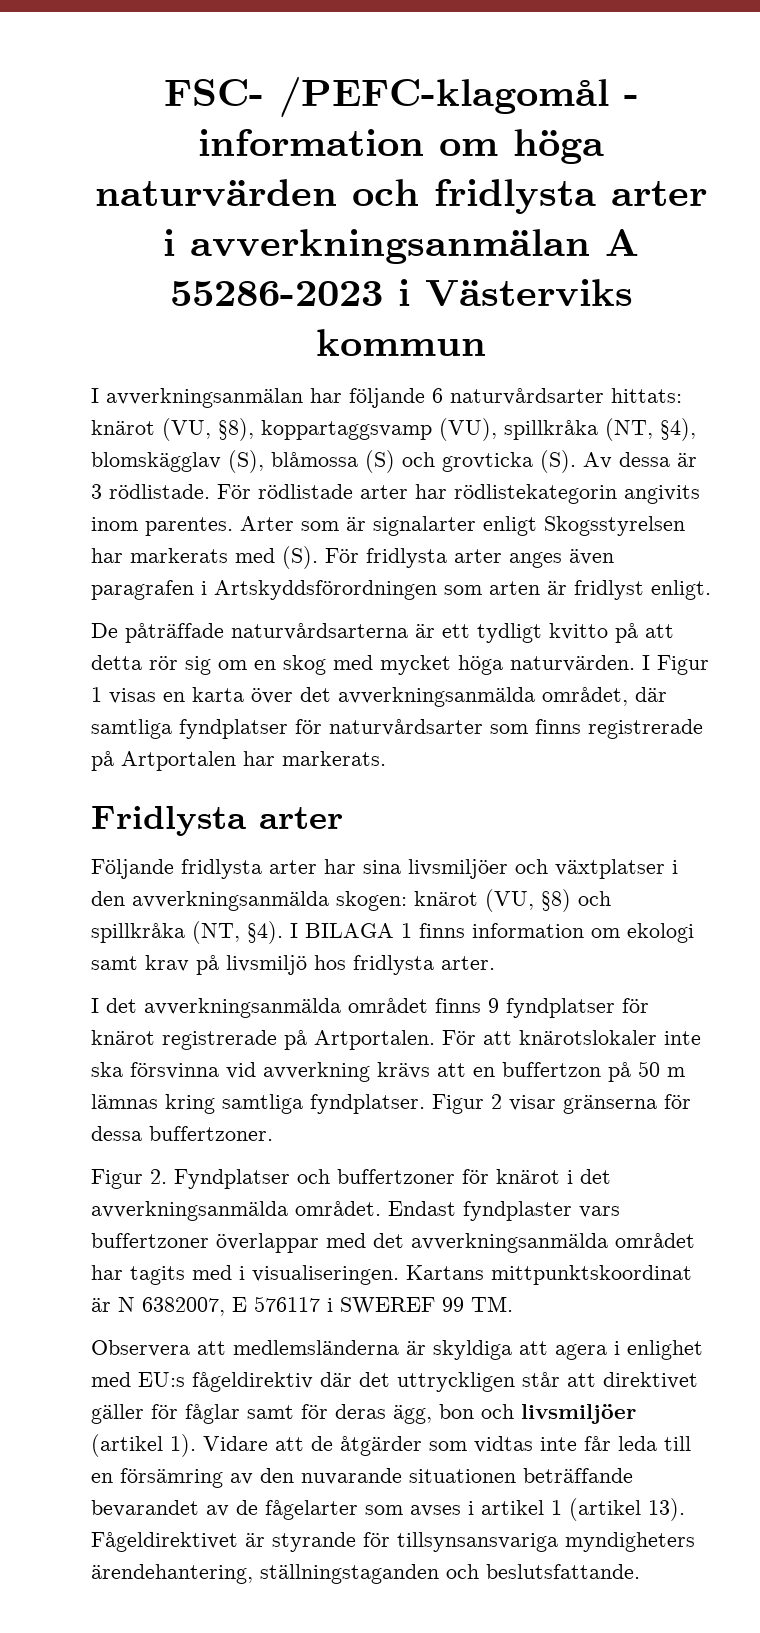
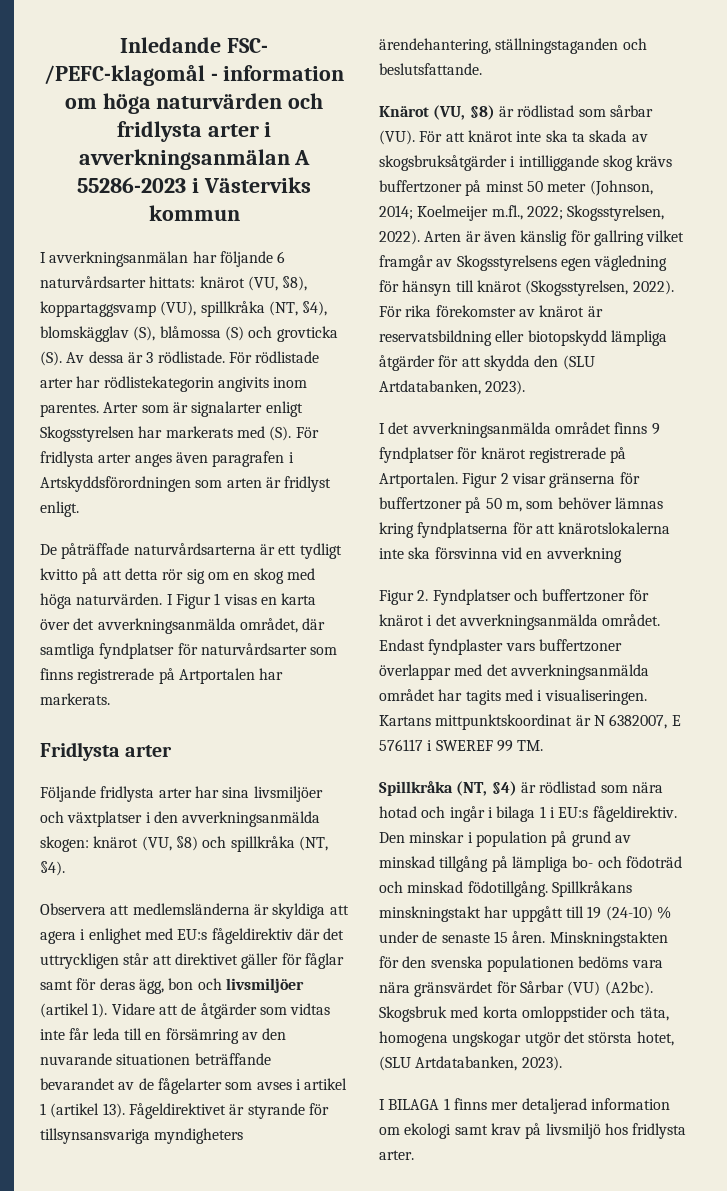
(163, 92) none -> [120,37,222,53] Inledande
[380,655,451,675] mycket -> (315, 574) none
[290,923,694,943] [91,955,495,975] [91,998,649,1018] [91,1030,701,1050] [91,1061,685,1082] [91,1094,691,1114] [91,1126,273,1141] [91,1169,611,1189] [91,1201,620,1221] [91,1233,695,1253] [91,1265,692,1285] [91,1296,513,1316] I BILAGA 1 finns information om ekologi samt krav på livsmiljö hos fridlysta arter. // I det avverkningsanmälda området finns 9 fyndplatser för knärot registrerade på Artportalen. För att knärotslokaler inte ska försvinna vid avverkning krävs att en buffertzon på 50 m lämnas kring samtliga fyndplatser. Figur 2 visar gränserna för dessa buffertzoner. // Figur 2. Fyndplatser och buffertzoner för knärot i det avverkningsanmälda området. Endast fyndplaster vars buffertzoner överlappar med det avverkningsanmälda området har tagits med i visualiseringen. Kartans mittpunktskoordinat är N 6382007, E 576117 i SWEREF 99 TM. -> (65, 868) none
(640, 1571) none -> [379,105,653,120] [379,130,648,145] [379,155,673,171] [379,180,653,196] [379,205,665,221] [379,230,685,246] [379,255,668,271] [379,280,674,296] [379,305,603,317] [379,330,667,346] [379,355,595,371] [379,380,526,395] [379,422,660,438] [379,447,627,463] [379,472,640,488] [379,497,663,513] [379,522,671,538] [379,547,622,563] [379,589,649,605] [379,614,661,630] [379,639,622,655] [379,664,649,680] [379,689,647,705] [379,714,681,730] [379,739,544,752] [379,781,663,796] [379,806,677,822] [379,831,631,847] [379,856,682,872] [379,881,632,897] [379,906,671,922] [379,931,668,947] [379,956,663,972] [379,981,653,997] [379,1006,669,1022] [379,1031,674,1047] [379,1056,562,1071] [379,1098,670,1114] [379,1123,687,1139] [379,1150,414,1160] // Knärot (VU, §8) är rödlistad som sårbar (VU). För att knärot inte ska ta skada av skogsbruksåtgärder i intilliggande skog krävs buffertzoner på minst 50 meter (Johnson, 2014; Koelmeijer m.fl., 2022; Skogsstyrelsen, 2022). Arten är även känslig för gallring vilket framgår av Skogsstyrelsens egen vägledning för hänsyn till knärot (Skogsstyrelsen, 2022). För rika förekomster av knärot är reservatsbildning eller biotopskydd lämpliga åtgärder för att skydda den (SLU Artdatabanken, 2023). // I det avverkningsanmälda området finns 9 fyndplatser för knärot registrerade på Artportalen. Figur 2 visar gränserna för buffertzoner på 50 m, som behöver lämnas kring fyndplatserna för att knärotslokalerna inte ska försvinna vid en avverkning // Figur 2. Fyndplatser och buffertzoner för knärot i det avverkningsanmälda området. Endast fyndplaster vars buffertzoner överlappar med det avverkningsanmälda området har tagits med i visualiseringen. Kartans mittpunktskoordinat är N 6382007, E 576117 i SWEREF 99 TM. // Spillkråka (NT, §4) är rödlistad som nära hotad och ingår i bilaga 1 i EU:s fågeldirektiv. Den minskar i population på grund av minskad tillgång på lämpliga bo- och födoträd och minskad födotillgång. Spillkråkans minskningstakt har uppgått till 19 (24-10) % under de senaste 15 åren. Minskningstakten för den svenska populationen bedöms vara nära gränsvärdet för Sårbar (VU) (A2bc). Skogsbruk med korta omloppstider och täta, homogena ungskogar utgör det största hotet, (SLU Artdatabanken, 2023). // I BILAGA 1 finns mer detaljerad information om ekologi samt krav på livsmiljö hos fridlysta arter.

